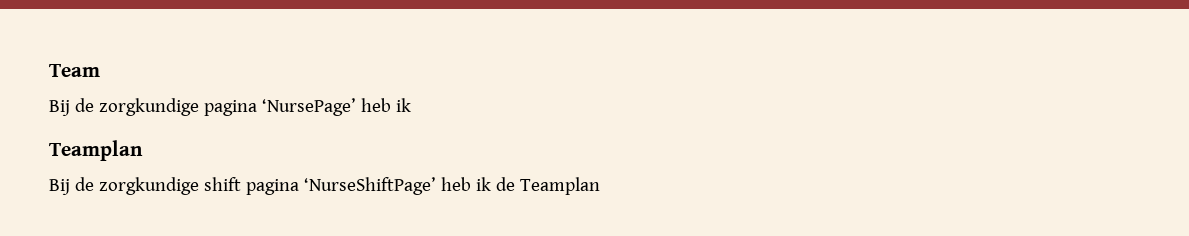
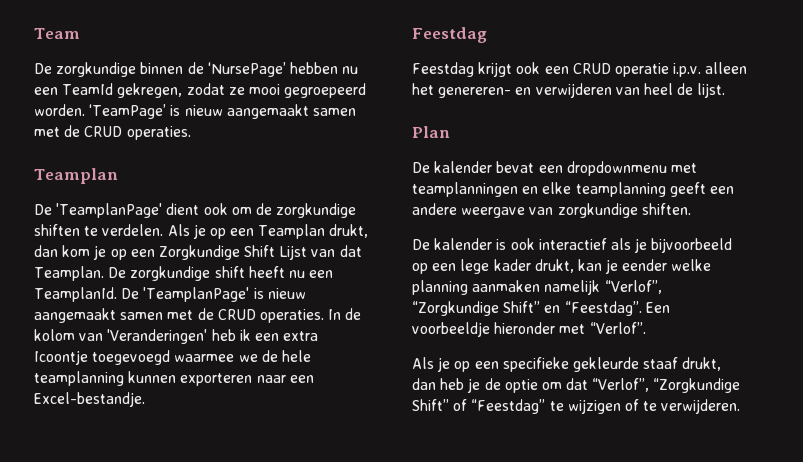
[49,98,411,116] [49,140,143,161] [49,177,600,195] Bij de zorgkundige pagina ‘NursePage’ heb ik // Teamplan // Bij de zorgkundige shift pagina ‘NurseShiftPage’ heb ik de Teamplan -> [34,62,359,77] [34,83,367,98] [34,104,356,119] [34,125,191,140] [34,168,118,184] [34,203,357,218] [34,224,369,239] [34,245,362,260] [34,266,334,281] [34,287,306,302] [34,308,362,323] [34,329,319,344] [34,350,311,365] [34,371,314,386] [34,392,145,407] [412,27,487,43] [412,62,748,77] [412,83,726,98] [412,126,450,138] [412,161,697,176] [412,182,734,197] [412,203,691,218] [412,238,733,253] [412,259,712,274] [412,280,662,295] [412,301,670,316] [412,322,646,337] [412,357,722,372] [412,378,741,393] [412,399,741,414] De zorgkundige binnen de ‘NursePage’ hebben nu een TeamId gekregen, zodat ze mooi gegroepeerd worden. ‘TeamPage’ is nieuw aangemaakt samen met de CRUD operaties. // Teamplan // De 'TeamplanPage' dient ook om de zorgkundige shiften te verdelen. Als je op een Teamplan drukt, dan kom je op een Zorgkundige Shift Lijst van dat Teamplan. De zorgkundige shift heeft nu een TeamplanId. De 'TeamplanPage' is nieuw aangemaakt samen met de CRUD operaties. In de kolom van 'Veranderingen' heb ik een extra Icoontje toegevoegd waarmee we de hele teamplanning kunnen exporteren naar een Excel-bestandje. // Feestdag // Feestdag krijgt ook een CRUD operatie i.p.v. alleen het genereren- en verwijderen van heel de lijst. // Plan // De kalender bevat een dropdownmenu met teamplanningen en elke teamplanning geeft een andere weergave van zorgkundige shiften. // De kalender is ook interactief als je bijvoorbeeld op een lege kader drukt, kan je eender welke planning aanmaken namelijk “Verlof”, “Zorgkundige Shift” en “Feestdag”. Een voorbeeldje hieronder met “Verlof”. // Als je op een specifieke gekleurde staaf drukt, dan heb je de optie om dat “Verlof”, “Zorgkundige Shift” of “Feestdag” te wijzigen of te verwijderen.

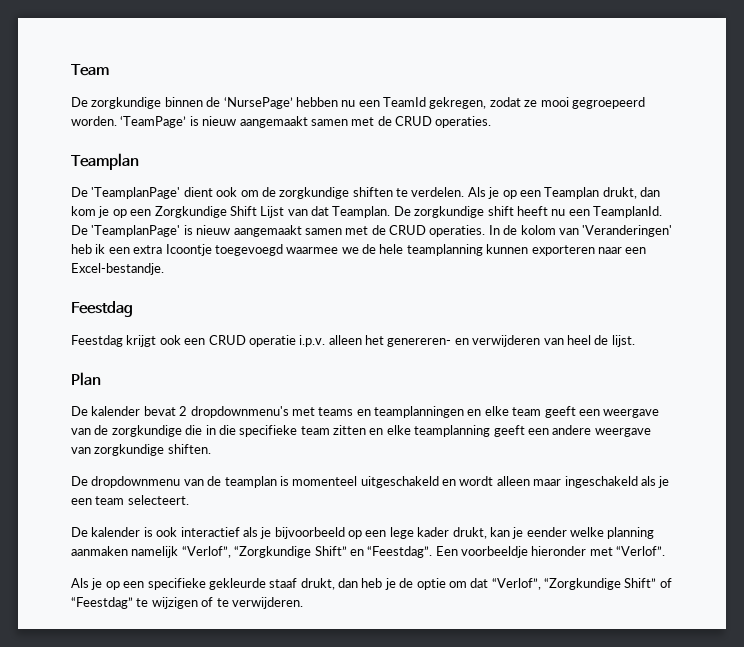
[538,161,697,176] [412,182,518,197] een dropdownmenu met teamplanningen -> [179,406,660,418] [71,425,366,437] 2 dropdownmenu's met teams en teamplanningen en elke team geeft een weergave van de zorgkundige die in die specifieke team zitten
(691, 209) none -> [71,476,670,488] [71,495,189,505] // De dropdownmenu van de teamplan is momenteel uitgeschakeld en wordt alleen maar ingeschakeld als je een team selecteert.

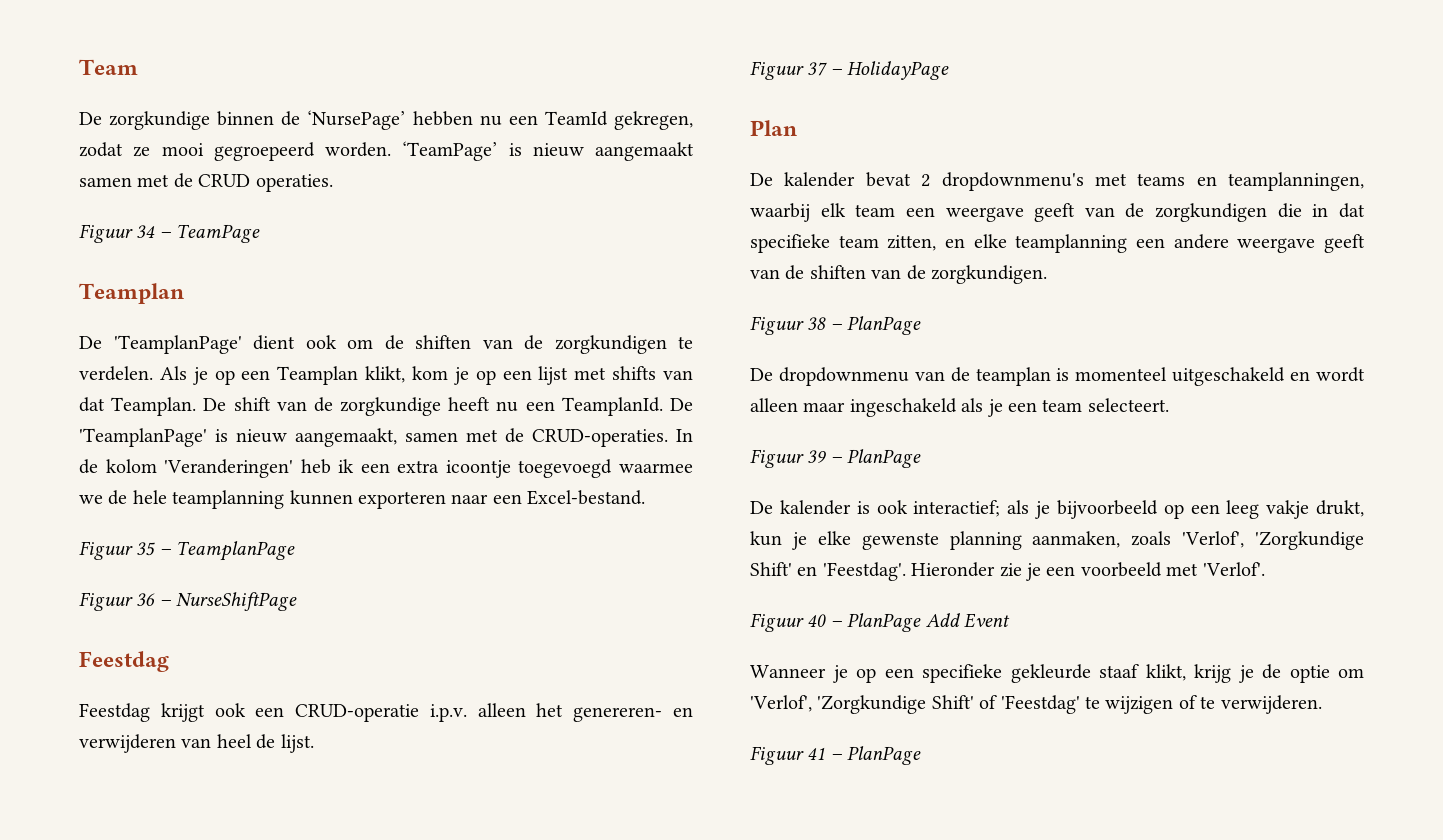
(492, 122) none -> [79,224,261,243] // Figuur 34 – TeamPage
[279,187,393,199] zorgkundige shiften -> [415,335,667,354] shiften van de zorgkundigen
[602,187,660,199] drukt, dan -> [365,366,406,383] klikt,
[154,206,285,218] Zorgkundige Shift Lijst -> [538,366,657,385] lijst met shifts
[414,206,514,218] zorgkundige shift -> [233,397,442,416] shift van de zorgkundige
[233,225,486,237] aangemaakt samen met de CRUD operaties. -> [295,428,668,447] aangemaakt, samen met de CRUD-operaties.
[558,228,579,235] van -> (157, 466) none
[165,244,212,256] Icoontje -> [445,460,511,478] icoontje
[71,263,164,275] Excel-bestandje. -> [527,490,646,505] [79,541,296,561] [79,592,298,611] Excel-bestand. // Figuur 35 – TeamplanPage // Figuur 36 – NurseShiftPage
[208,335,296,347] CRUD operatie -> [295,704,420,722] CRUD-operatie
(635, 341) none -> [750,61,950,80] // Figuur 37 – HolidayPage
[374,406,576,418] teamplanningen en elke team geeft -> [1228,172,1364,191] [750,203,896,222] teamplanningen, waarbij elk team
[71,425,182,437] van de zorgkundige -> [1034,203,1268,222] geeft van de zorgkundigen
[218,425,236,435] die -> [1339,203,1365,218] dat
[333,425,366,435] zitten -> [887,235,937,251] zitten,
[493,425,525,437] geeft -> (1128, 243) none
[71,444,211,456] van zorgkundige shiften. -> [1324,234,1365,253] [750,265,1047,284] [750,316,922,335] geeft van de shiften van de zorgkundigen. // Figuur 38 – PlanPage
(189, 500) none -> [750,449,922,468] // Figuur 39 – PlanPage
[180,527,240,537] interactief -> [913,500,1001,517] interactief;
[389,527,655,539] [71,546,666,558] [71,578,89,588] lege kader drukt, kan je eender welke planning aanmaken namelijk “Verlof”, “Zorgkundige Shift” en “Feestdag”. Een voorbeeldje hieronder met “Verlof”. // Als -> [1226,500,1364,519] [750,531,1364,550] [750,562,1265,581] [750,613,1010,632] [750,665,826,678] leeg vakje drukt, kun je elke gewenste planning aanmaken, zoals 'Verlof', 'Zorgkundige Shift' en 'Feestdag'. Hieronder zie je een voorbeeld met 'Verlof'. // Figuur 40 – PlanPage Add Event // Wanneer
[300,578,383,590] drukt, dan heb -> [1145,664,1231,683] klikt, krijg
[470,578,672,590] [71,597,133,609] dat “Verlof”, “Zorgkundige Shift” of “Feestdag” -> [750,695,1080,714] 'Verlof', 'Zorgkundige Shift' of 'Feestdag'
(303, 603) none -> [750,746,922,765] // Figuur 41 – PlanPage

